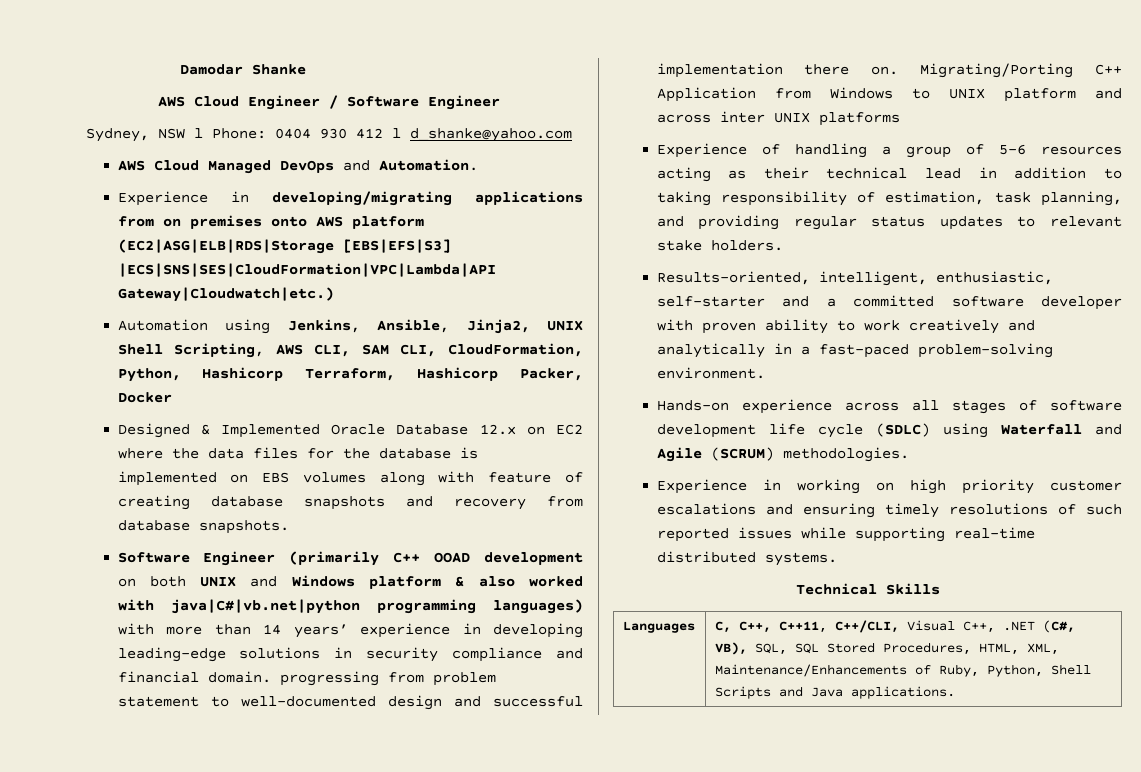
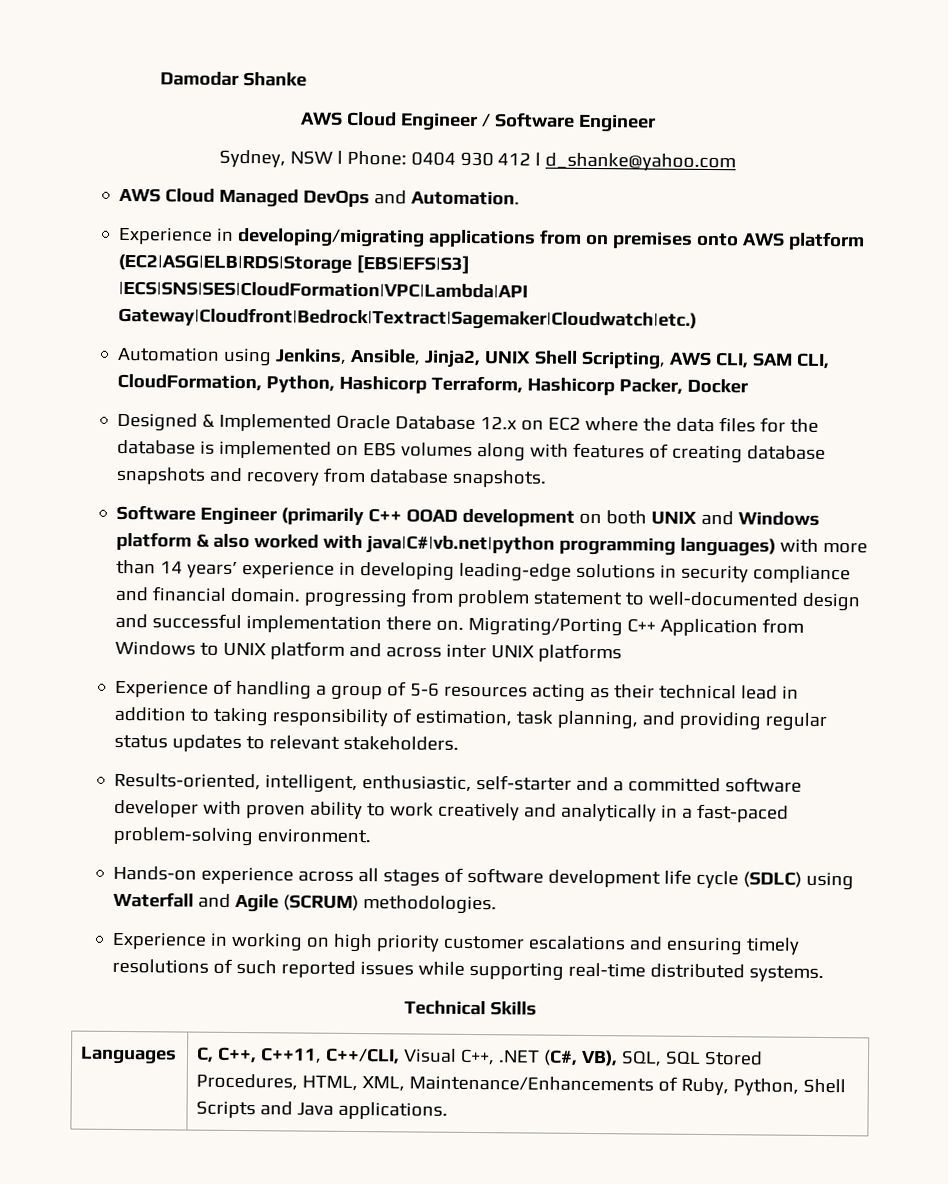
[117,287,334,302] Gateway|Cloudwatch|etc.) -> [117,306,697,331] Gateway|Cloudfront|Bedrock|Textract|Sagemaker|Cloudwatch|etc.)
[488,472,552,483] feature -> [572,442,645,459] features
[656,240,783,251] stake holders. -> [342,735,459,751] stakeholders.

